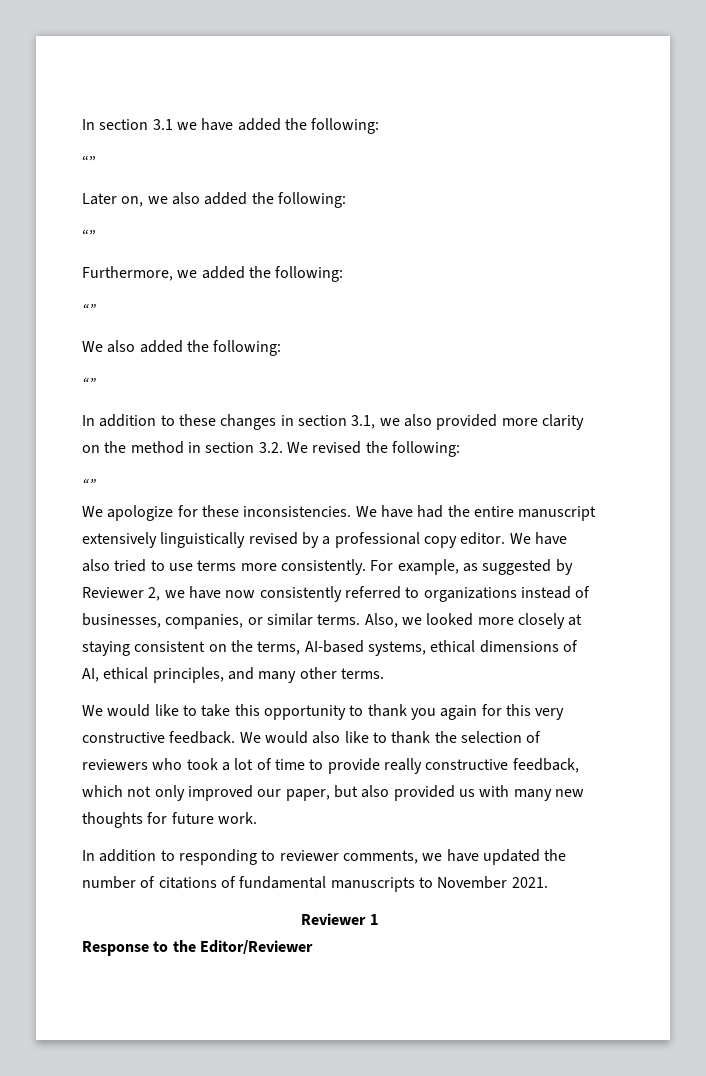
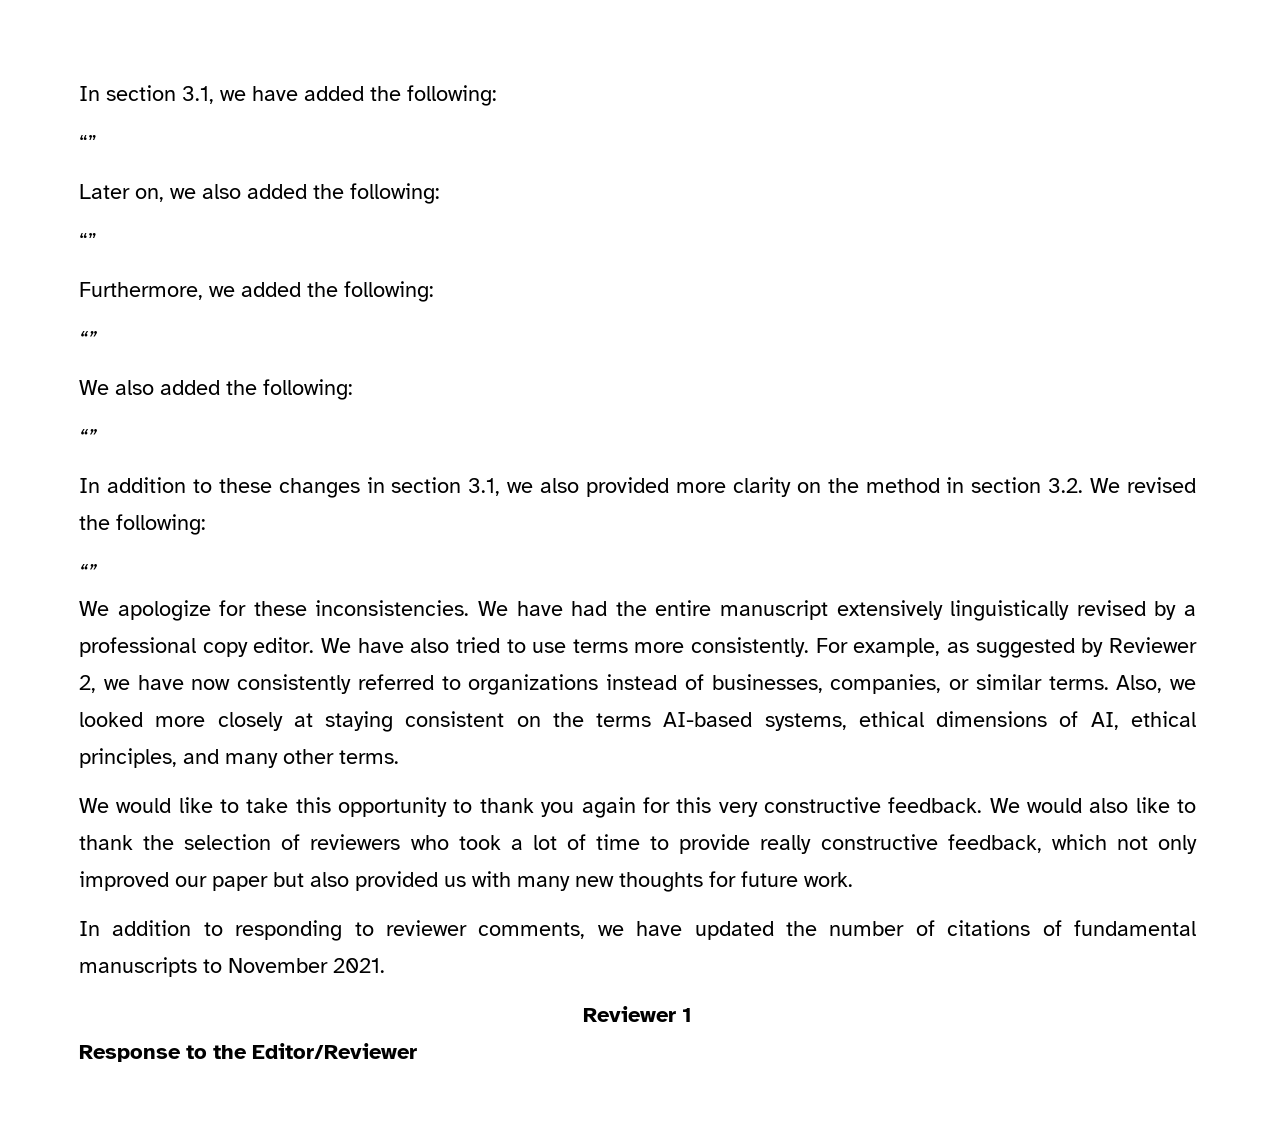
[152,119,173,130] 3.1 -> [182,86,214,104] 3.1,
[257,641,301,655] terms, -> [596,713,652,727] terms
[285,789,330,801] paper, -> [212,876,268,891] paper

